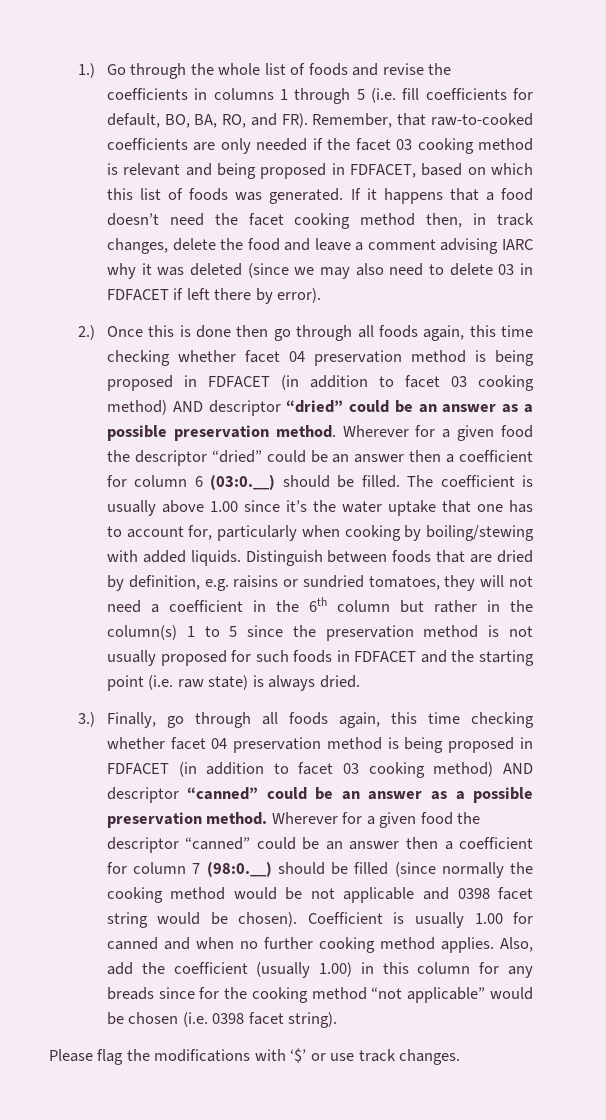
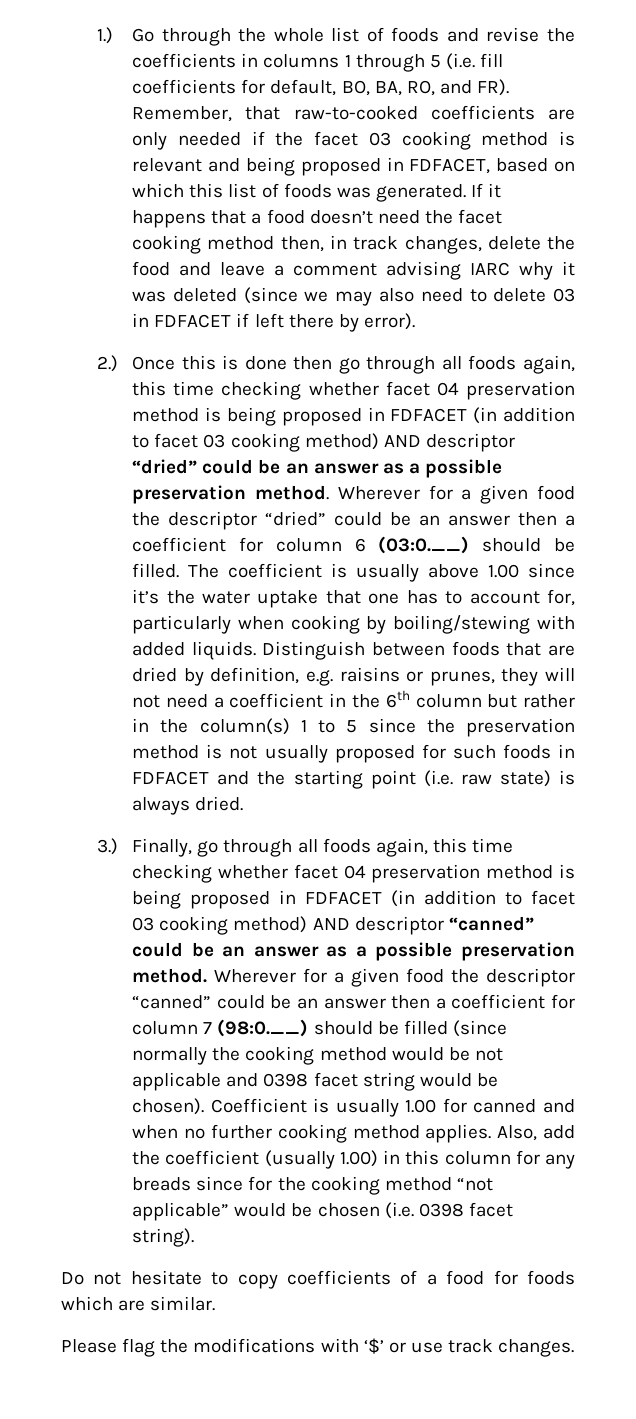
[302,575,440,590] sundried tomatoes, -> [429,671,495,686] prunes,
(338, 1020) none -> [61,1270,575,1289] [61,1296,216,1311] // Do not hesitate to copy coefficients of a food for foods which are similar.

